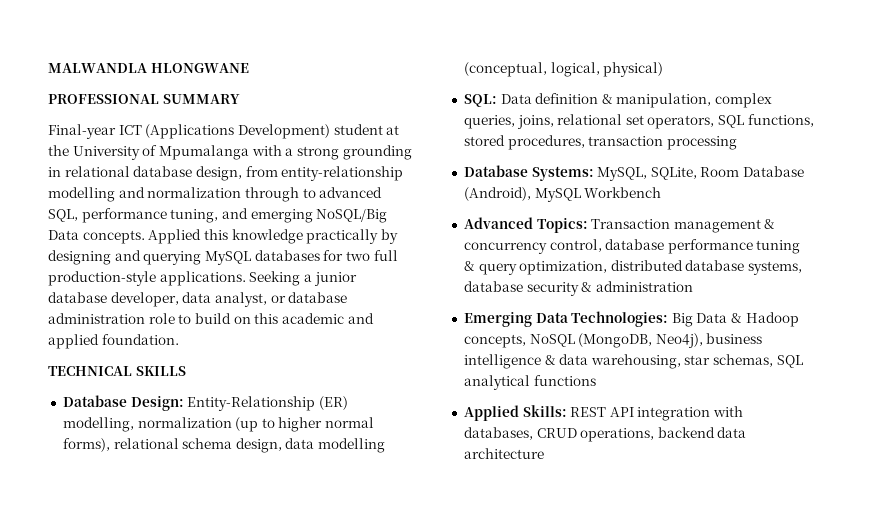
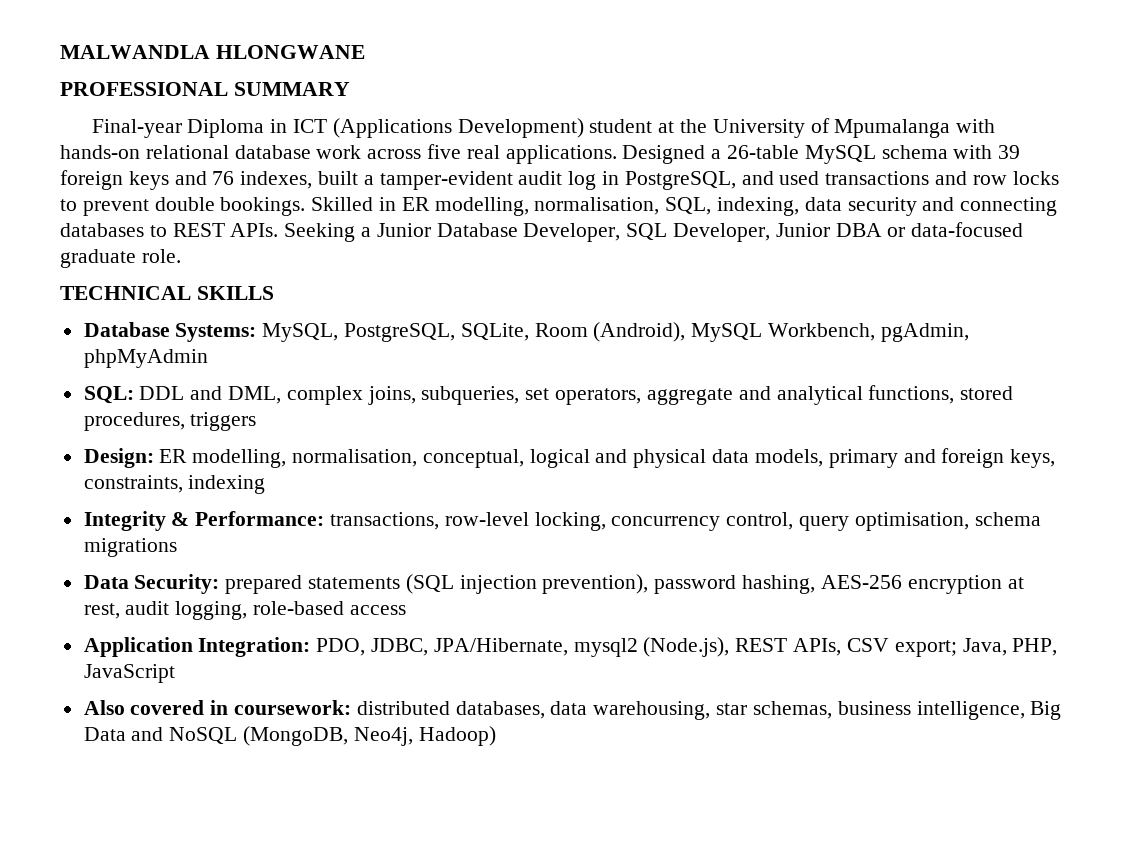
(116, 131) none -> [187,119,288,138] Diploma in
[285,145,412,160] [48,166,404,181] [48,187,383,202] [48,208,388,223] [48,229,398,244] [48,250,398,265] [48,271,357,286] [48,292,348,307] [48,313,374,324] [48,334,179,349] [48,366,186,376] [62,395,348,411] [62,417,375,432] [62,438,386,453] [463,62,664,77] [463,93,773,108] [463,114,814,129] [463,135,737,150] [463,165,805,181] [463,187,662,202] [463,217,776,233] [463,239,801,254] [463,260,803,275] [463,281,693,296] [463,311,799,327] [463,333,763,348] [463,354,803,369] [463,375,596,390] [463,405,744,421] [463,427,747,442] [463,448,544,459] a strong grounding in relational database design, from entity-relationship modelling and normalization through to advanced SQL, performance tuning, and emerging NoSQL/Big Data concepts. Applied this knowledge practically by designing and querying MySQL databases for two full production-style applications. Seeking a junior database developer, data analyst, or database administration role to build on this academic and applied foundation. // TECHNICAL SKILLS // Database Design: Entity-Relationship (ER) modelling, normalization (up to higher normal forms), relational schema design, data modelling (conceptual, logical, physical) // SQL: Data definition & manipulation, complex queries, joins, relational set operators, SQL functions, stored procedures, transaction processing // Database Systems: MySQL, SQLite, Room Database (Android), MySQL Workbench // Advanced Topics: Transaction management & concurrency control, database performance tuning & query optimization, distributed database systems, database security & administration // Emerging Data Technologies: Big Data & Hadoop concepts, NoSQL (MongoDB, Neo4j), business intelligence & data warehousing, star schemas, SQL analytical functions // Applied Skills: REST API integration with databases, CRUD operations, backend data architecture -> [60,144,1021,164] [60,170,1059,190] [60,197,1058,216] [60,222,1024,242] [60,249,181,268] [60,286,274,300] [83,322,969,342] [83,349,208,368] [83,385,1014,405] [83,412,257,431] [83,448,1056,468] [83,475,266,494] [83,511,1041,531] [83,538,177,557] [83,574,1024,594] [83,601,406,620] [83,637,1058,657] [83,664,175,683] [83,700,1062,720] [83,726,496,746] hands-on relational database work across five real applications. Designed a 26-table MySQL schema with 39 foreign keys and 76 indexes, built a tamper-evident audit log in PostgreSQL, and used transactions and row locks to prevent double bookings. Skilled in ER modelling, normalisation, SQL, indexing, data security and connecting databases to REST APIs. Seeking a Junior Database Developer, SQL Developer, Junior DBA or data-focused graduate role. // TECHNICAL SKILLS // Database Systems: MySQL, PostgreSQL, SQLite, Room (Android), MySQL Workbench, pgAdmin, phpMyAdmin // SQL: DDL and DML, complex joins, subqueries, set operators, aggregate and analytical functions, stored procedures, triggers // Design: ER modelling, normalisation, conceptual, logical and physical data models, primary and foreign keys, constraints, indexing // Integrity & Performance: transactions, row-level locking, concurrency control, query optimisation, schema migrations // Data Security: prepared statements (SQL injection prevention), password hashing, AES-256 encryption at rest, audit logging, role-based access // Application Integration: PDO, JDBC, JPA/Hibernate, mysql2 (Node.js), REST APIs, CSV export; Java, PHP, JavaScript // Also covered in coursework: distributed databases, data warehousing, star schemas, business intelligence, Big Data and NoSQL (MongoDB, Neo4j, Hadoop)

